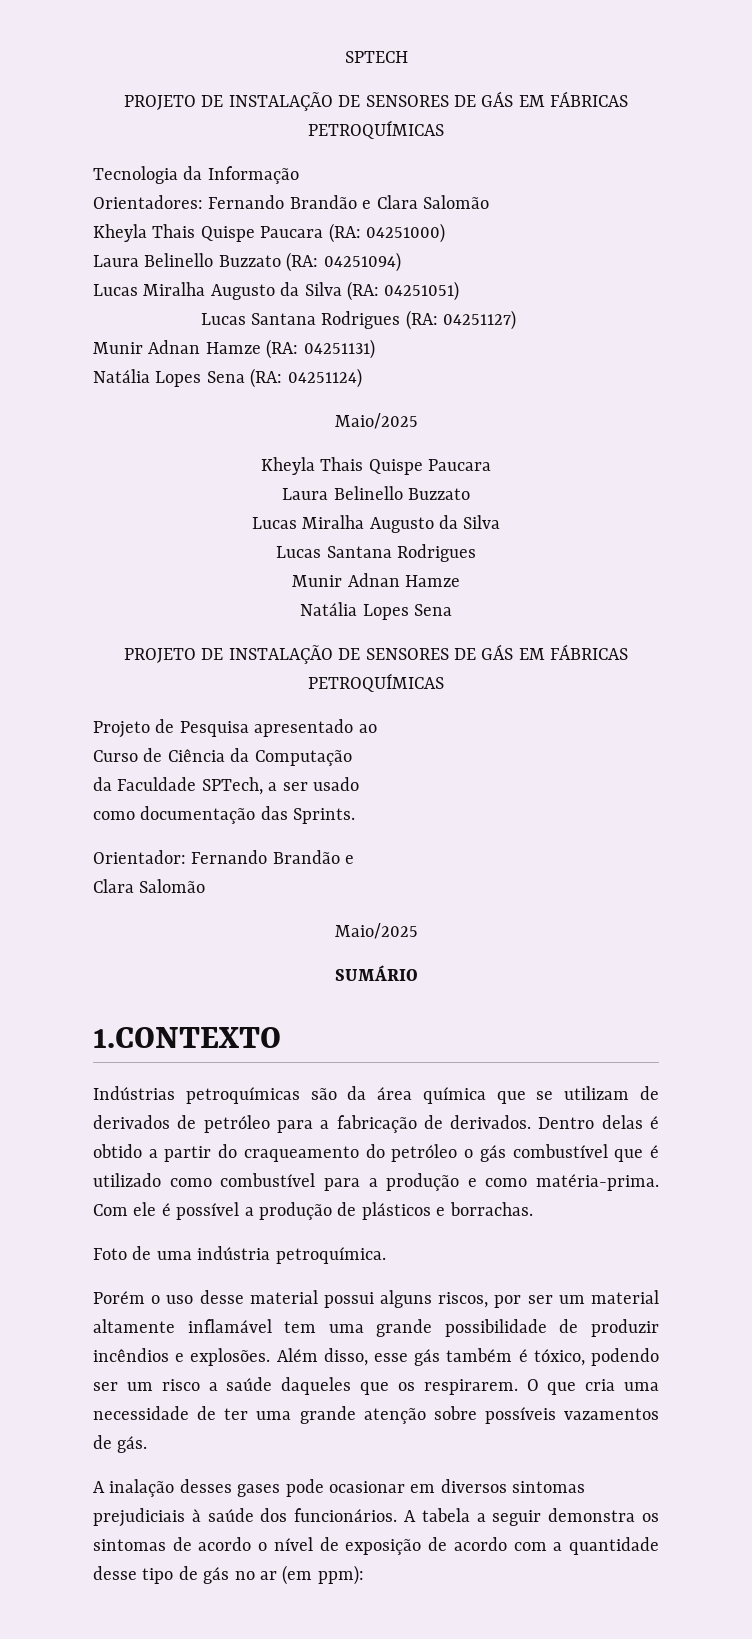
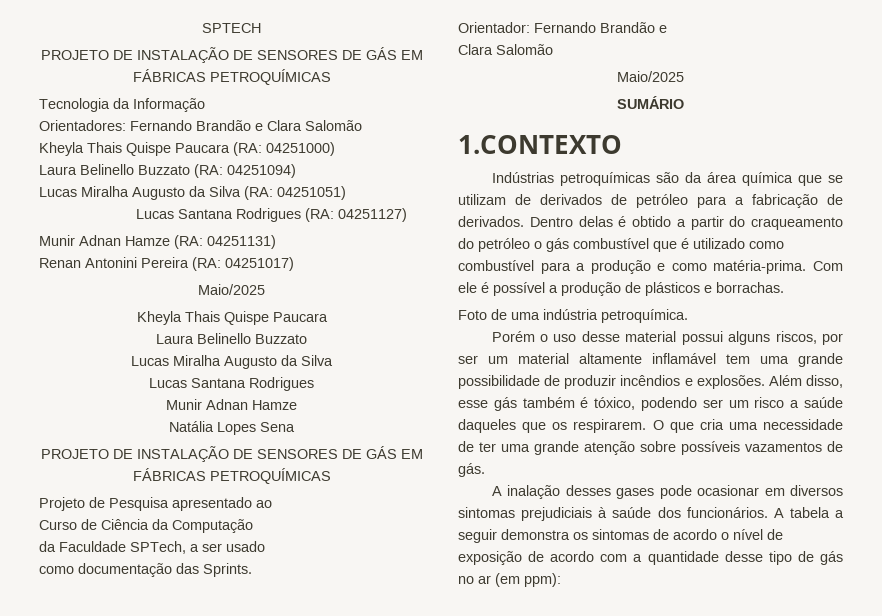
[93,368,362,388] Natália Lopes Sena (RA: 04251124) -> [39,257,294,271] Renan Antonini Pereira (RA: 04251017)

